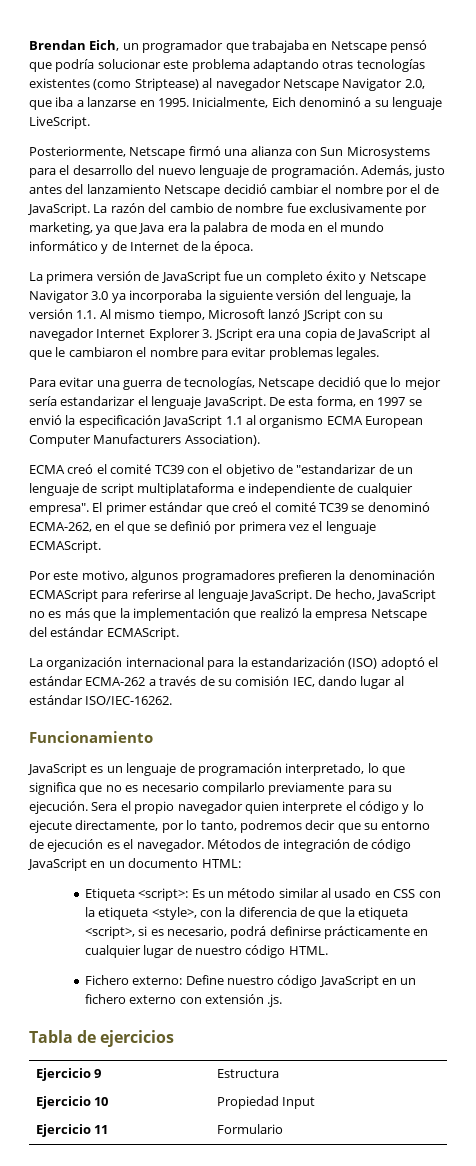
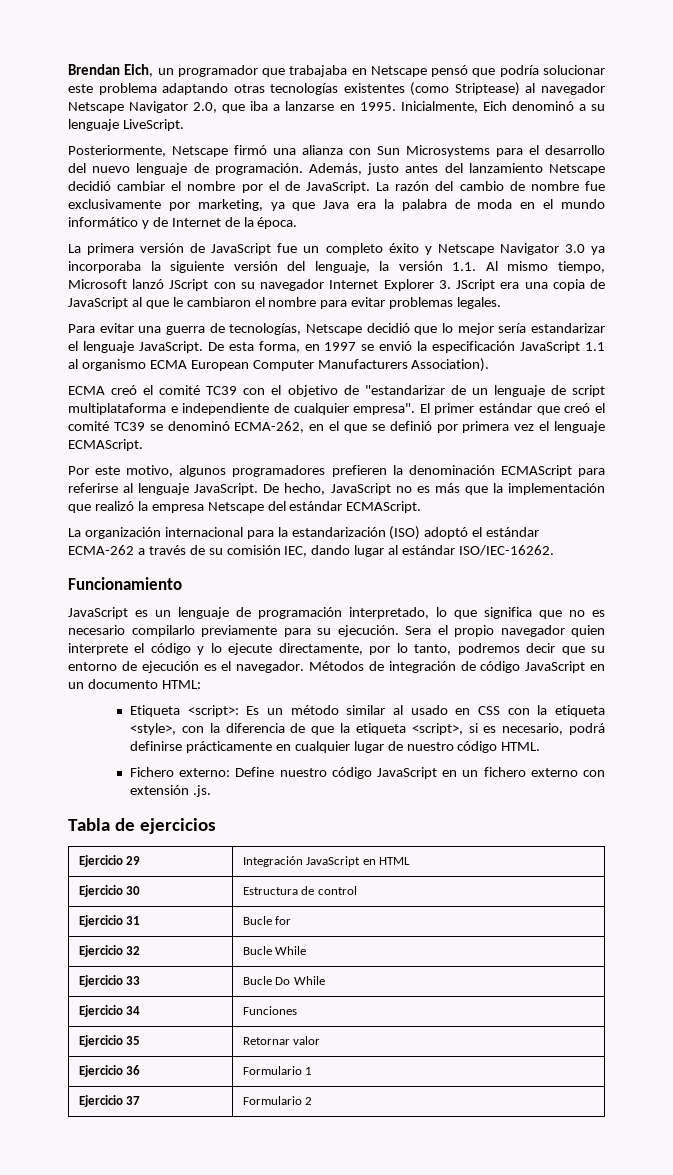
[93,1069,101,1078] 9 -> [126,856,141,865] [242,856,411,867] [78,885,141,897] 29 | Integración JavaScript en HTML // Ejercicio 30
[35,1096,108,1109] [216,1096,315,1109] [35,1124,108,1137] [216,1124,283,1134] // Ejercicio 10 | Propiedad Input // Ejercicio 11 | Formulario -> [301,886,357,895] [78,915,141,927] [242,916,292,925] [78,945,141,957] [242,946,307,955] [78,975,141,987] [242,976,325,985] [78,1005,141,1017] [242,1006,297,1015] [78,1035,141,1047] [242,1036,321,1045] [78,1065,141,1077] [242,1066,313,1075] [78,1095,141,1107] [242,1096,313,1105] de control // Ejercicio 31 | Bucle for // Ejercicio 32 | Bucle While // Ejercicio 33 | Bucle Do While // Ejercicio 34 | Funciones // Ejercicio 35 | Retornar valor // Ejercicio 36 | Formulario 1 // Ejercicio 37 | Formulario 2

